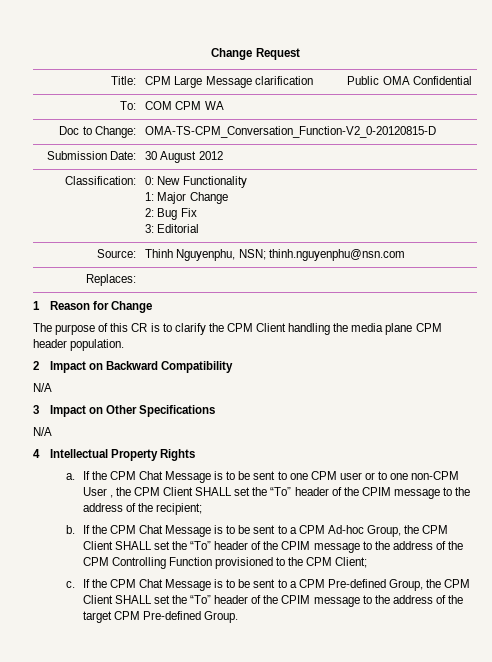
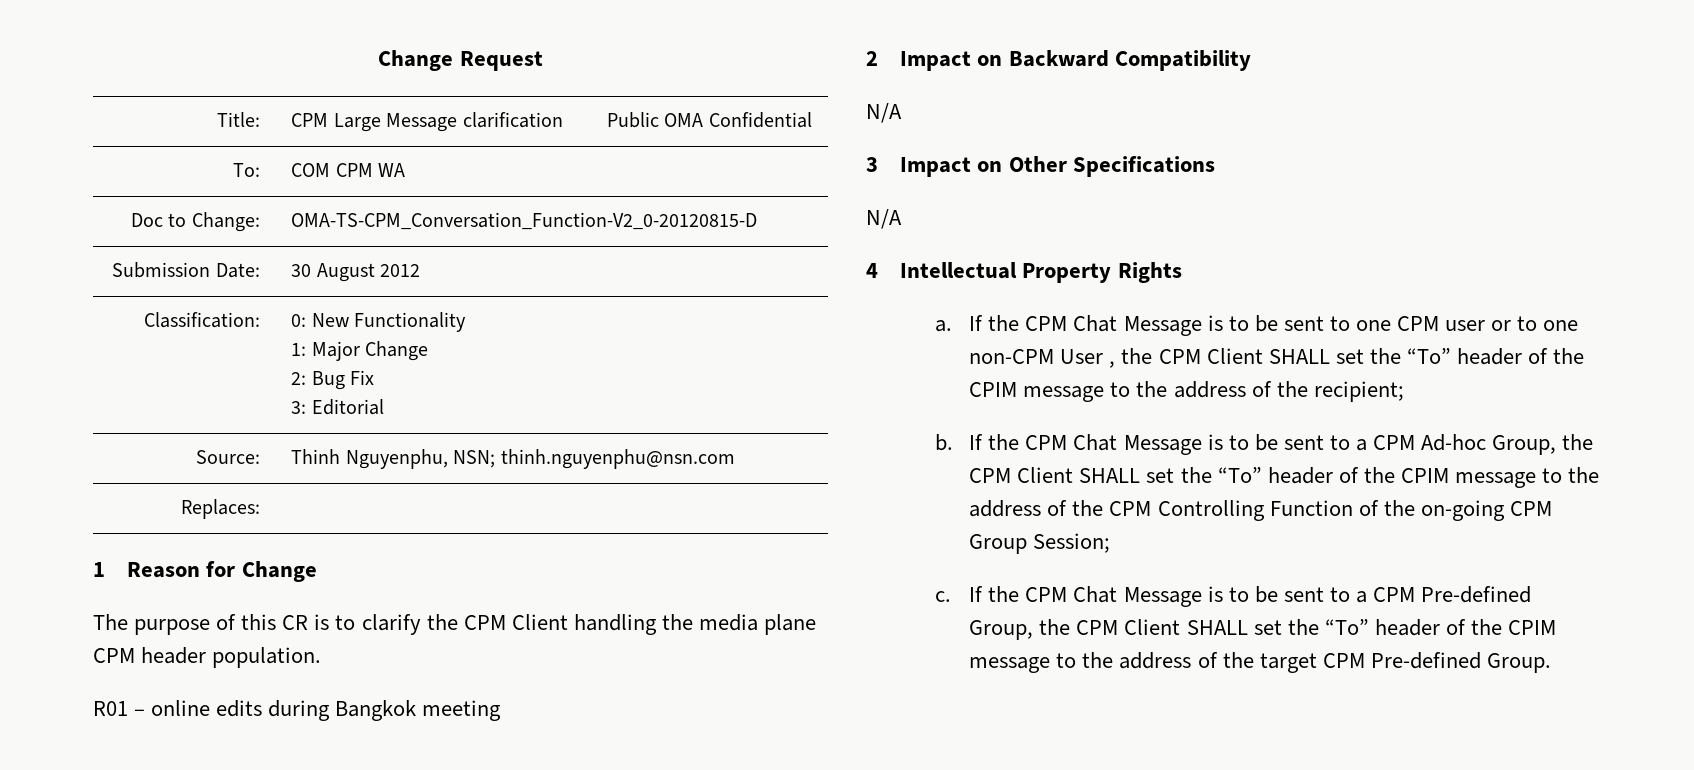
(125, 345) none -> [93,700,502,721] // R01 – online edits during Bangkok meeting
[214,557,368,569] provisioned to the CPM Client; -> [1358,500,1552,521] [969,533,1111,554] of the on-going CPM Group Session;

